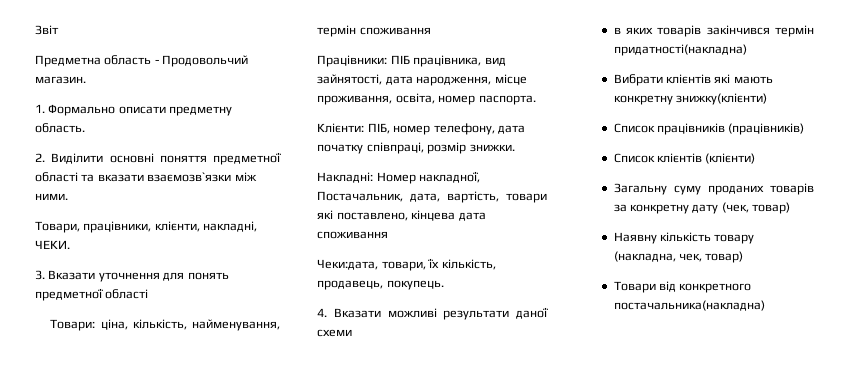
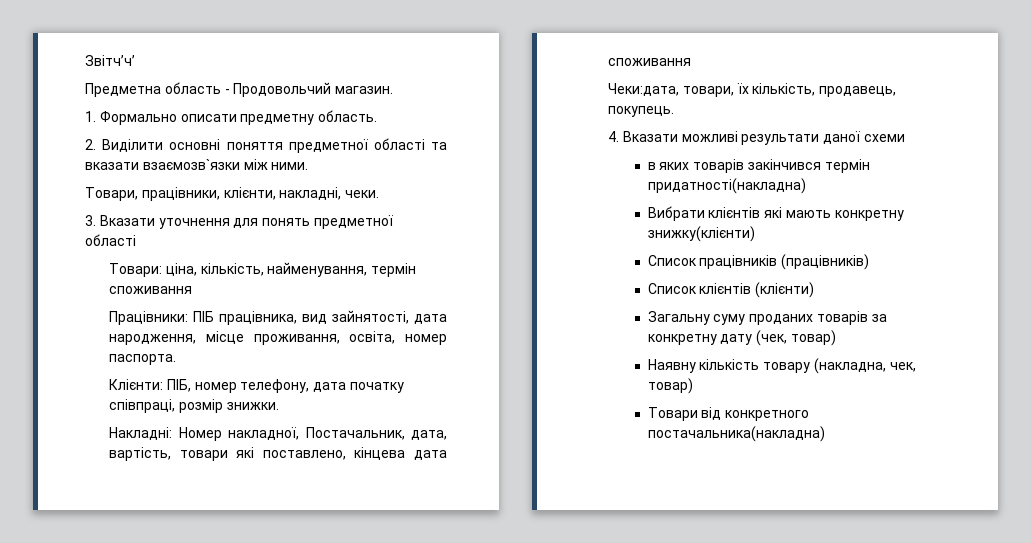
[35,25,59,35] Звіт -> [85,55,135,66] Звітч’ч’
[35,240,70,249] ЧЕКИ. -> [345,190,380,198] чеки.

